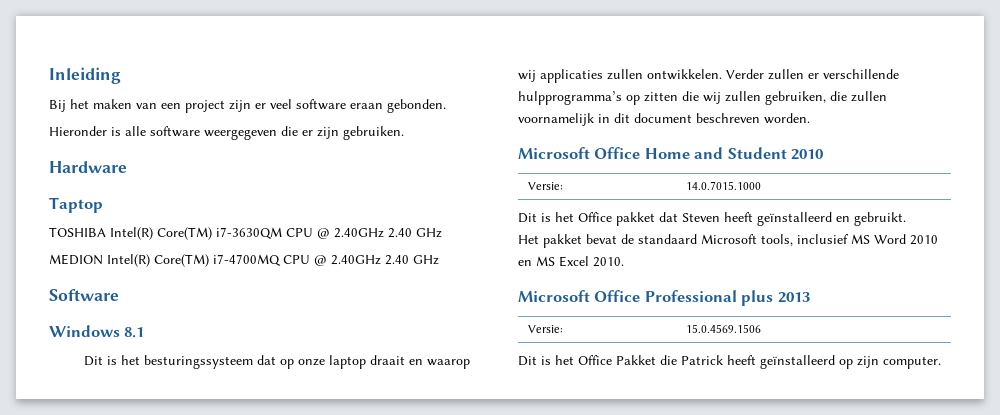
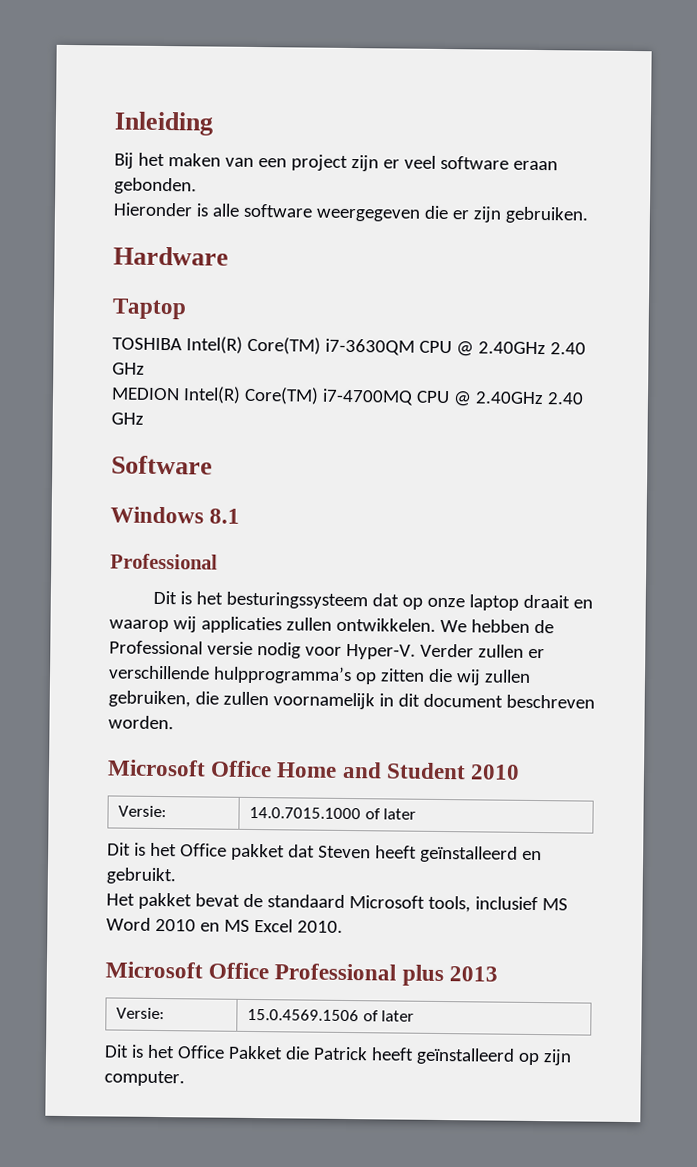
(145, 332) none -> [110,553,218,570] // Professional
(722, 74) none -> [439,619,554,634] [109,640,416,660] We hebben de Professional versie nodig voor Hyper-V.
(761, 185) none -> [364,808,417,820] of later
(761, 328) none -> [362,1010,415,1022] of later

